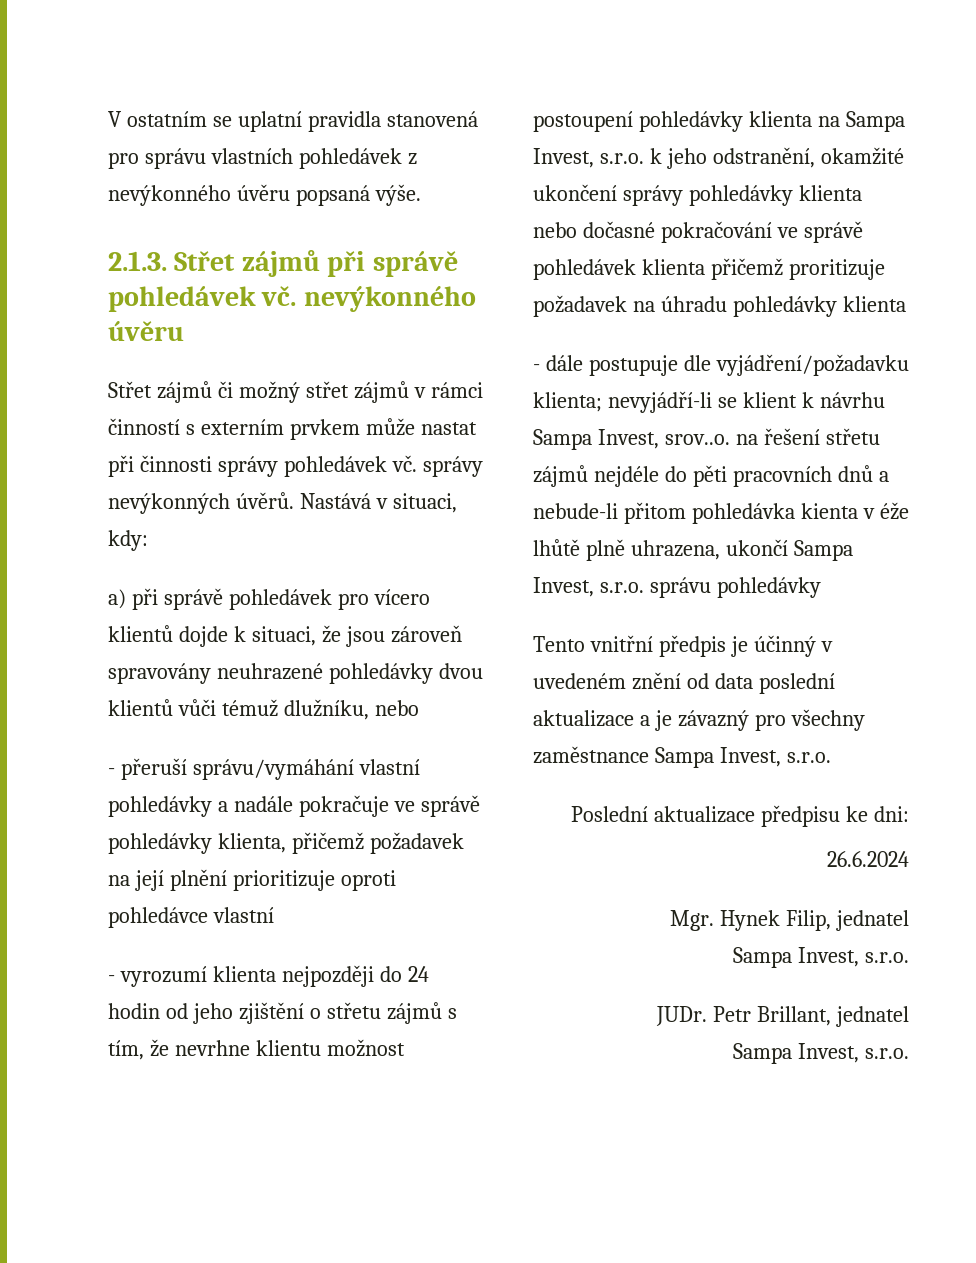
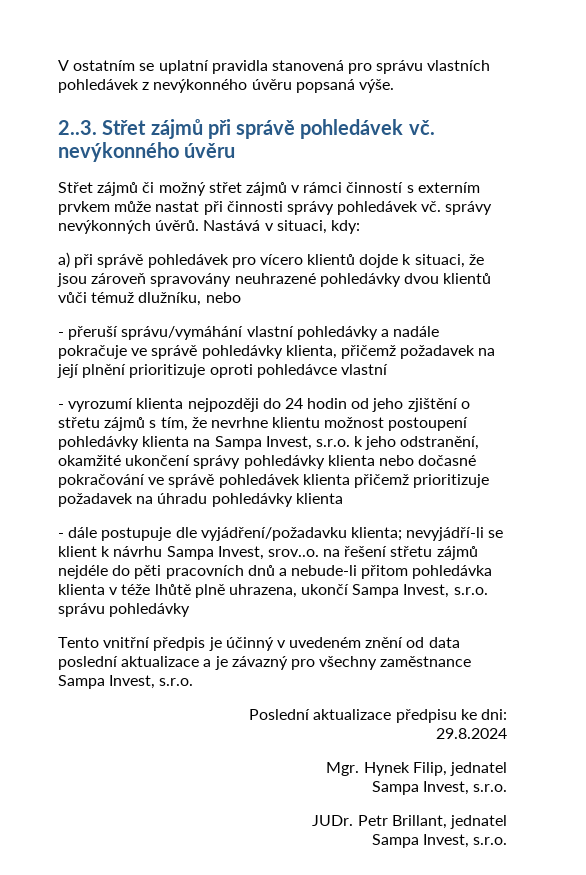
[108,251,167,271] 2.1.3. -> [58,120,97,135] 2..3.
[788,259,885,280] proritizuje -> [413,474,490,488] prioritizuje
[800,502,909,520] kienta v éže -> [58,584,151,595] klienta v téže
[827,851,909,867] 26.6.2024 -> [436,728,507,739] 29.8.2024

